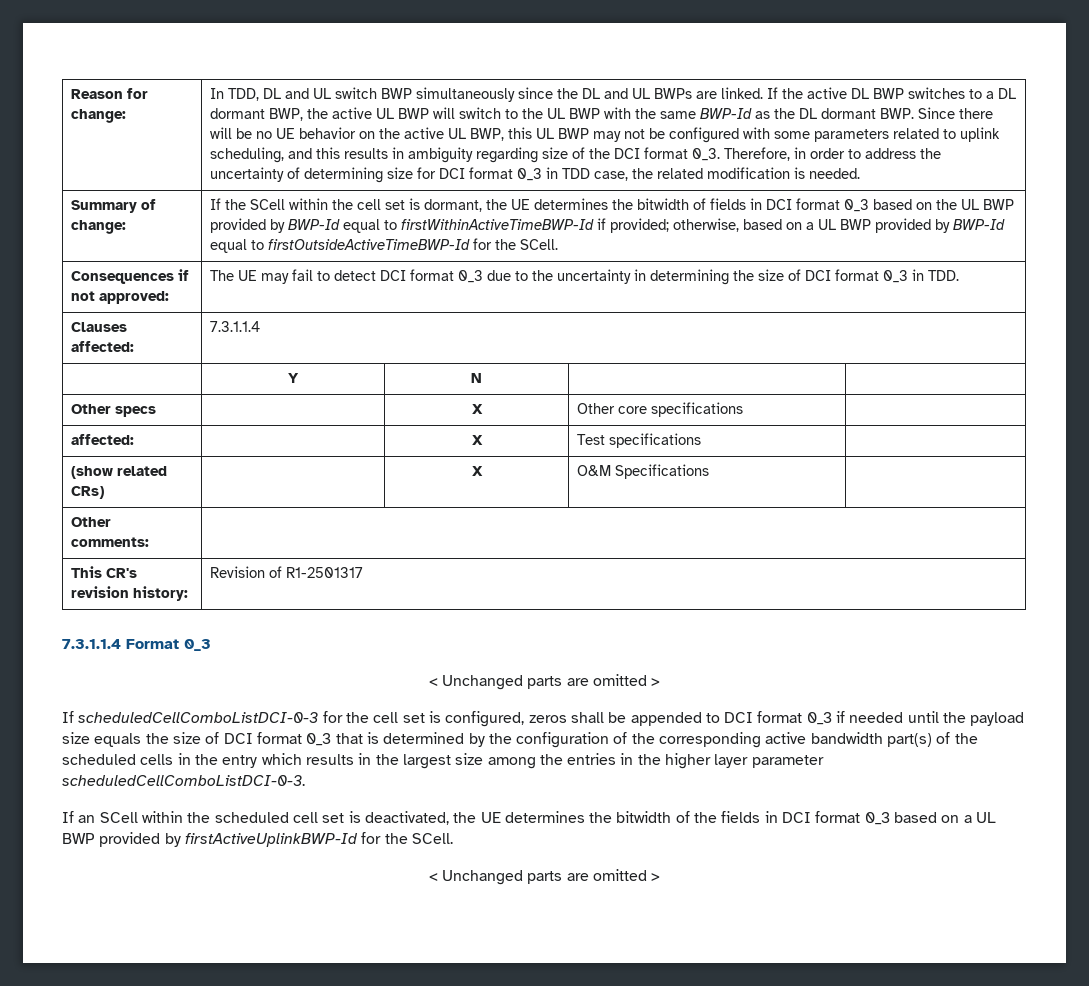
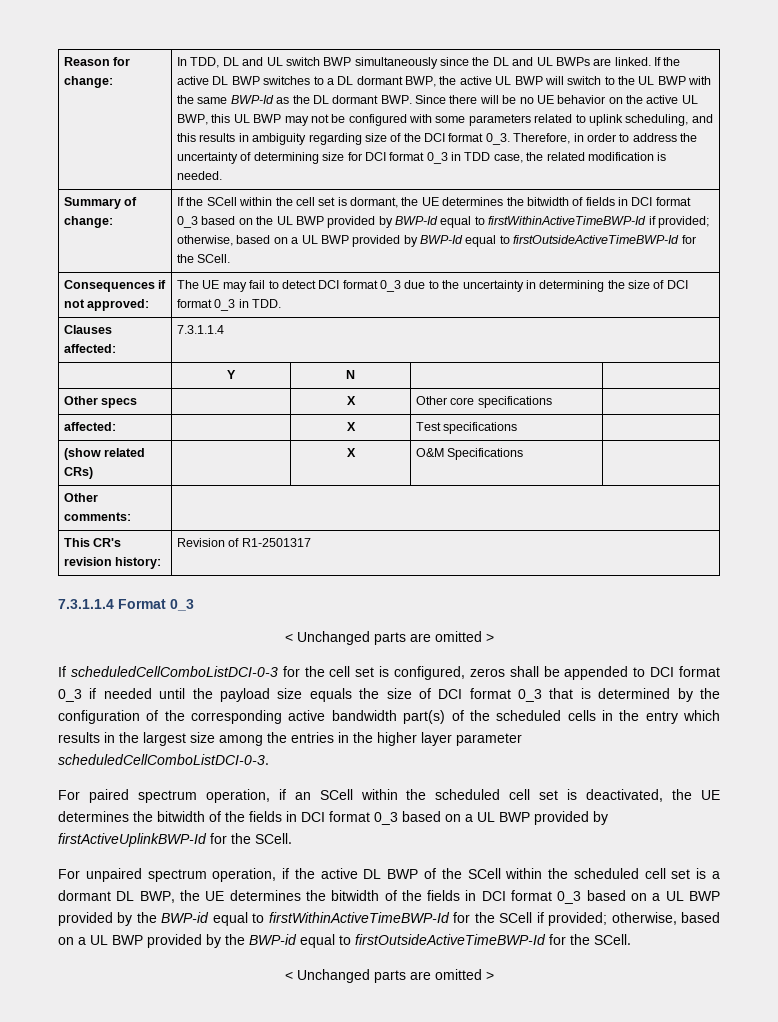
[62,811,74,823] If -> [58,789,286,803] For paired spectrum operation, if
(453, 838) none -> [58,868,721,882] [58,890,720,904] [58,912,720,926] [58,934,631,948] // For unpaired spectrum operation, if the active DL BWP of the SCell within the scheduled cell set is a dormant DL BWP, the UE determines the bitwidth of the fields in DCI format 0_3 based on a UL BWP provided by the BWP-id equal to firstWithinActiveTimeBWP-Id for the SCell if provided; otherwise, based on a UL BWP provided by the BWP-id equal to firstOutsideActiveTimeBWP-Id for the SCell.

